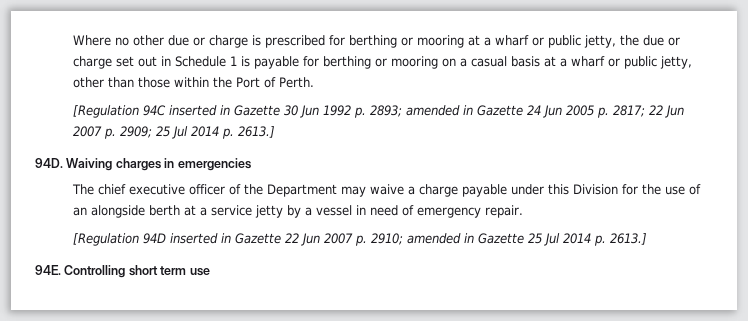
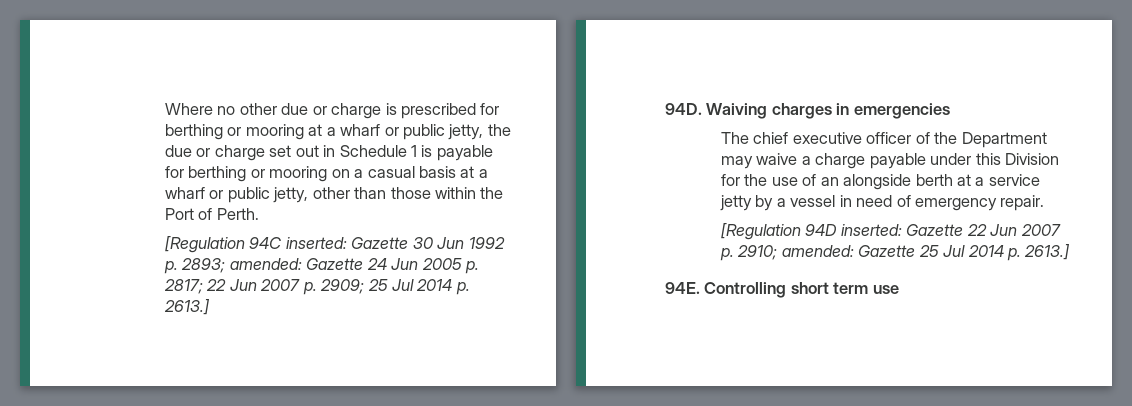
[169,105,231,116] inserted in -> [285,237,347,249] inserted:
[406,105,474,116] amended in -> [229,258,302,270] amended:
[170,233,232,244] inserted in -> [840,224,902,236] inserted:
[407,233,475,244] amended in -> [781,245,854,257] amended:

